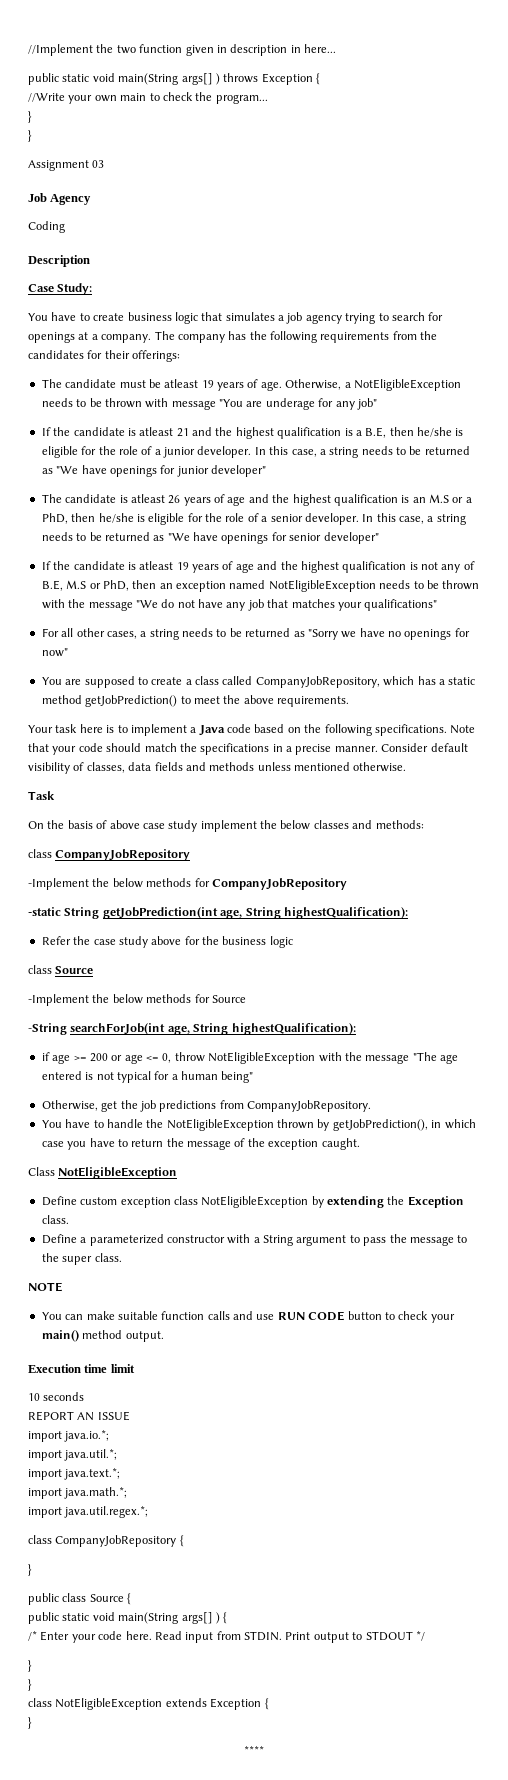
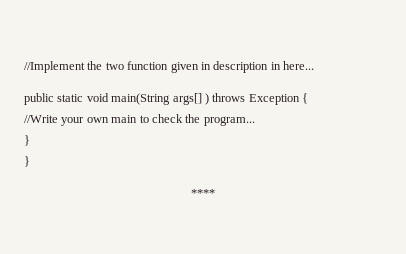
[28,160,105,171] [28,193,92,205] [28,221,65,233] [28,255,90,267] [28,283,93,295] [28,312,444,324] [28,331,438,343] [28,350,181,362] [41,379,461,391] [41,398,377,410] [41,427,464,439] [41,446,470,458] [41,465,266,477] [41,494,472,506] [41,513,466,525] [41,532,379,544] [41,561,475,573] [41,580,480,592] [41,599,438,611] [41,628,470,640] [41,648,68,657] [41,676,476,688] [41,695,349,707] [28,724,476,736] [28,743,468,755] [28,762,407,774] [28,791,55,800] [28,820,424,832] [28,849,191,861] [28,878,347,890] [28,907,408,919] [41,936,293,948] [28,965,94,974] [28,994,246,1006] [28,1023,356,1035] [41,1052,458,1064] [41,1071,254,1083] [41,1100,371,1112] [41,1119,476,1131] [41,1138,360,1150] [28,1167,178,1179] [41,1196,464,1208] [41,1215,69,1224] [41,1234,468,1246] [41,1253,122,1265] [28,1282,62,1292] [41,1311,455,1323] [41,1330,164,1342] [28,1364,135,1373] [28,1392,85,1401] [28,1411,130,1421] [28,1430,110,1442] [28,1449,118,1461] [28,1468,121,1480] [28,1487,128,1499] [28,1506,149,1518] [28,1535,184,1547] [28,1564,32,1576] [28,1593,132,1605] [28,1612,228,1624] [28,1631,425,1643] [28,1660,32,1672] [28,1679,32,1691] [28,1698,269,1710] [28,1717,32,1729] // Assignment 03 // Job Agency // Coding // Description // Case Study: // You have to create business logic that simulates a job agency trying to search for openings at a company. The company has the following requirements from the candidates for their offerings: // The candidate must be atleast 19 years of age. Otherwise, a NotEligibleException needs to be thrown with message "You are underage for any job" // If the candidate is atleast 21 and the highest qualification is a B.E, then he/she is eligible for the role of a junior developer. In this case, a string needs to be returned as "We have openings for junior developer" // The candidate is atleast 26 years of age and the highest qualification is an M.S or a PhD, then he/she is eligible for the role of a senior developer. In this case, a string needs to be returned as "We have openings for senior developer" // If the candidate is atleast 19 years of age and the highest qualification is not any of B.E, M.S or PhD, then an exception named NotEligibleException needs to be thrown with the message "We do not have any job that matches your qualifications" // For all other cases, a string needs to be returned as "Sorry we have no openings for now" // You are supposed to create a class called CompanyJobRepository, which has a static method getJobPrediction() to meet the above requirements. // Your task here is to implement a Java code based on the following specifications. Note that your code should match the specifications in a precise manner. Consider default visibility of classes, data fields and methods unless mentioned otherwise. // Task // On the basis of above case study implement the below classes and methods: // class CompanyJobRepository // -Implement the below methods for CompanyJobRepository // -static String getJobPrediction(int age, String highestQualification): // Refer the case study above for the business logic // class Source // -Implement the below methods for Source // -String searchForJob(int age, String highestQualification): // if age >= 200 or age <= 0, throw NotEligibleException with the message "The age entered is not typical for a human being" // Otherwise, get the job predictions from CompanyJobRepository. // You have to handle the NotEligibleException thrown by getJobPrediction(), in which case you have to return the message of the exception caught. // Class NotEligibleException // Define custom exception class NotEligibleException by extending the Exception class. // Define a parameterized constructor with a String argument to pass the message to the super class. // NOTE // You can make suitable function calls and use RUN CODE button to check your main() method output. // Execution time limit // 10 seconds // REPORT AN ISSUE // import java.io.*; // import java.util.*; // import java.text.*; // import java.math.*; // import java.util.regex.*; // class CompanyJobRepository { // } // public class Source { // public static void main(String args[] ) { // /* Enter your code here. Read input from STDIN. Print output to STDOUT */ // } // } // class NotEligibleException extends Exception { // } -> (30, 161) none

